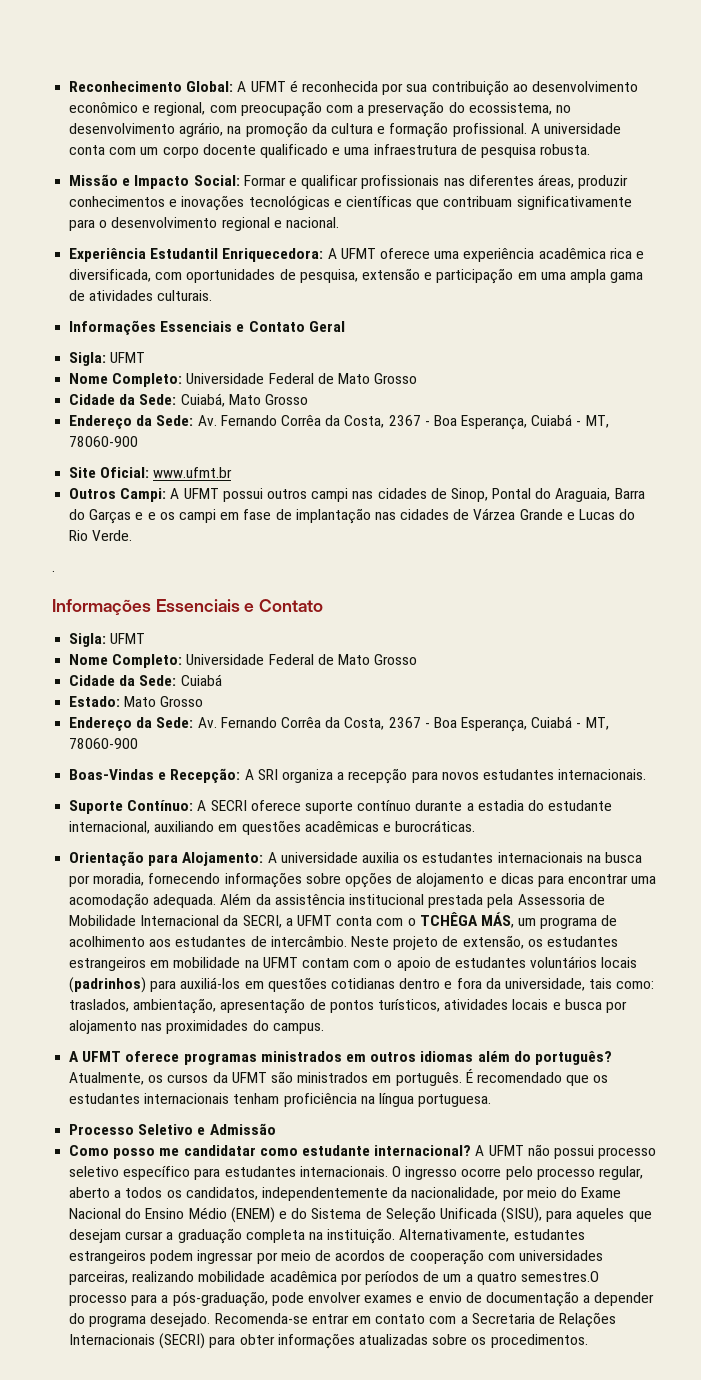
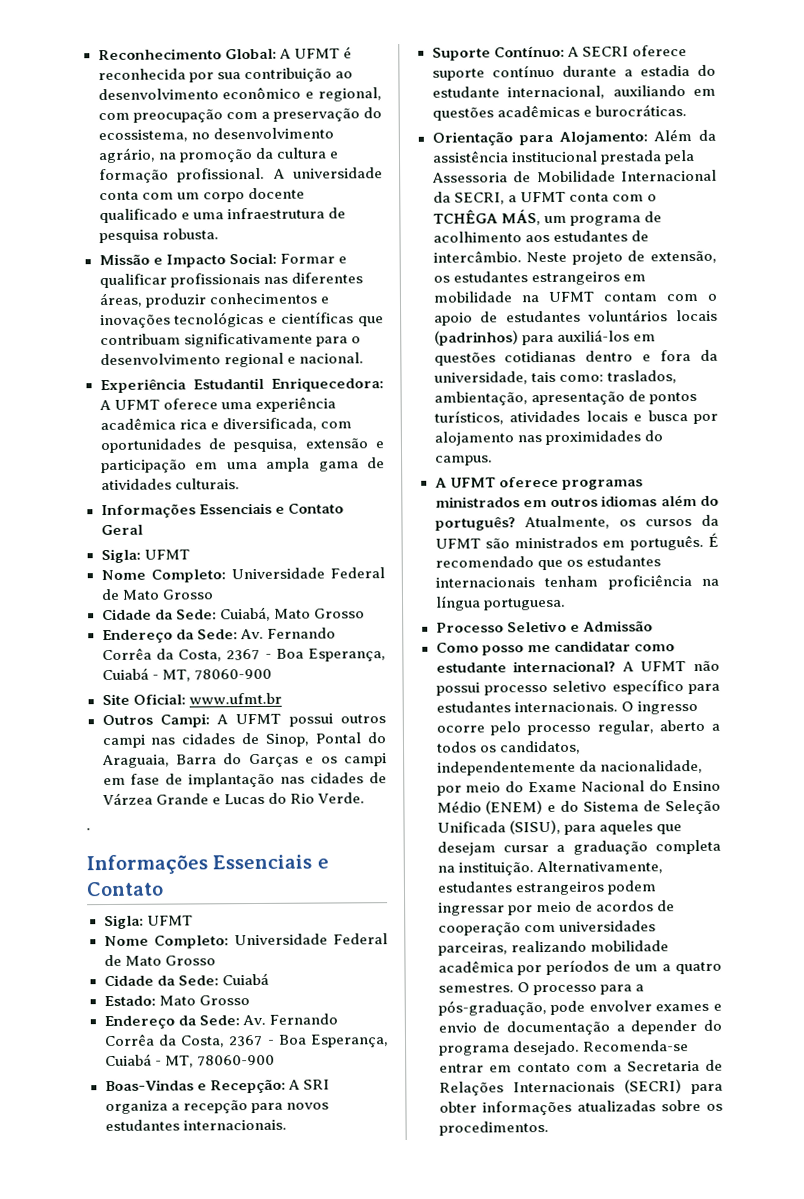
[147,512,156,520] e -> (315, 760) none
[267,852,642,863] [69,872,657,888] [69,893,217,909] A universidade auxilia os estudantes internacionais na busca por moradia, fornecendo informações sobre opções de alojamento e dicas para encontrar uma acomodação adequada. -> (648, 137) none
[520,1271,599,1282] semestres.O -> [437,982,530,993] semestres. O

